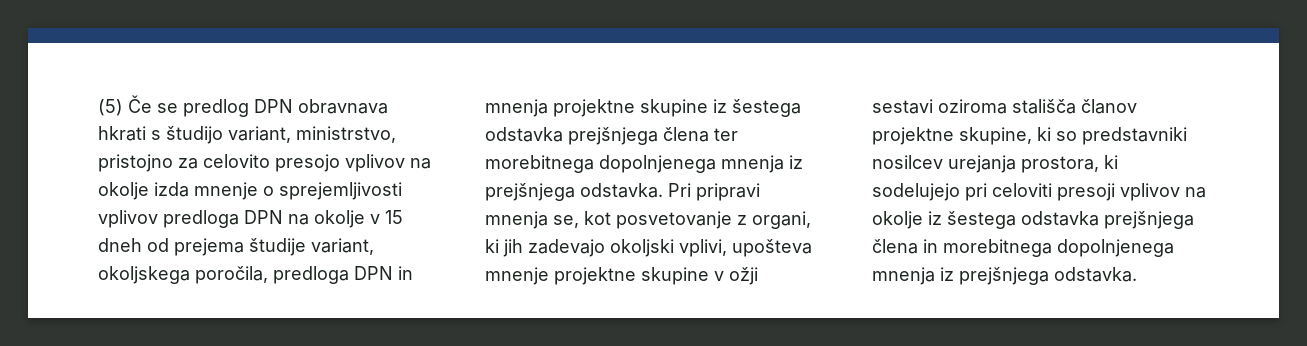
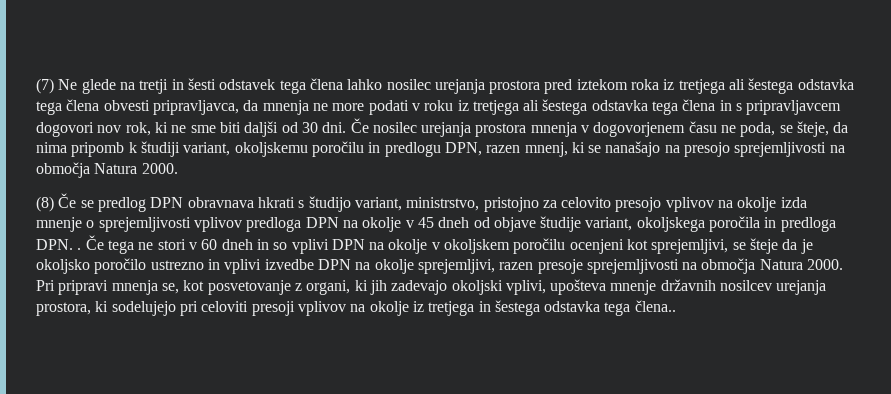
[98,99,123,116] (5) -> [36,78,854,94] [36,99,842,115] [36,118,849,137] [36,141,845,157] [36,162,178,178] [36,196,54,212] (7) Ne glede na tretji in šesti odstavek tega člena lahko nosilec urejanja prostora pred iztekom roka iz tretjega ali šestega odstavka tega člena obvesti pripravljavca, da mnenja ne more podati v roku iz tretjega ali šestega odstavka tega člena in s pripravljavcem dogovori nov rok, ki ne sme biti daljši od 30 dni. Če nosilec urejanja prostora mnenja v dogovorjenem času ne poda, se šteje, da nima pripomb k študiji variant, okoljskemu poročilu in predlogu DPN, razen mnenj, ki se nanašajo na presojo sprejemljivosti na območja Natura 2000. // (8)
[385,210,403,224] 15 -> [417,217,434,228] 45
[174,238,244,256] prejema -> [493,217,536,232] objave
[195,266,413,284] [485,99,801,117] [485,127,738,145] [485,155,803,173] [485,183,663,201] poročila, predloga DPN in mnenja projektne skupine iz šestega odstavka prejšnjega člena ter morebitnega dopolnjenega mnenja iz prejšnjega odstavka. -> [709,216,836,232] [36,235,813,254] [36,258,844,274] poročila in predloga DPN. . Če tega ne stori v 60 dneh in so vplivi DPN na okolje v okoljskem poročilu ocenjeni kot sprejemljivi, se šteje da je okoljsko poročilo ustrezno in vplivi izvedbe DPN na okolje sprejemljivi, razen presoje sprejemljivosti na območja Natura 2000.
[554,267,758,285] [872,99,1137,114] [872,127,1187,145] projektne skupine v ožji sestavi oziroma stališča članov projektne skupine, ki so predstavniki -> [660,279,716,291] državnih
[947,211,1194,229] [872,239,1174,257] [872,267,1137,285] šestega odstavka prejšnjega člena in morebitnega dopolnjenega mnenja iz prejšnjega odstavka. -> [428,300,676,316] tretjega in šestega odstavka tega člena..

